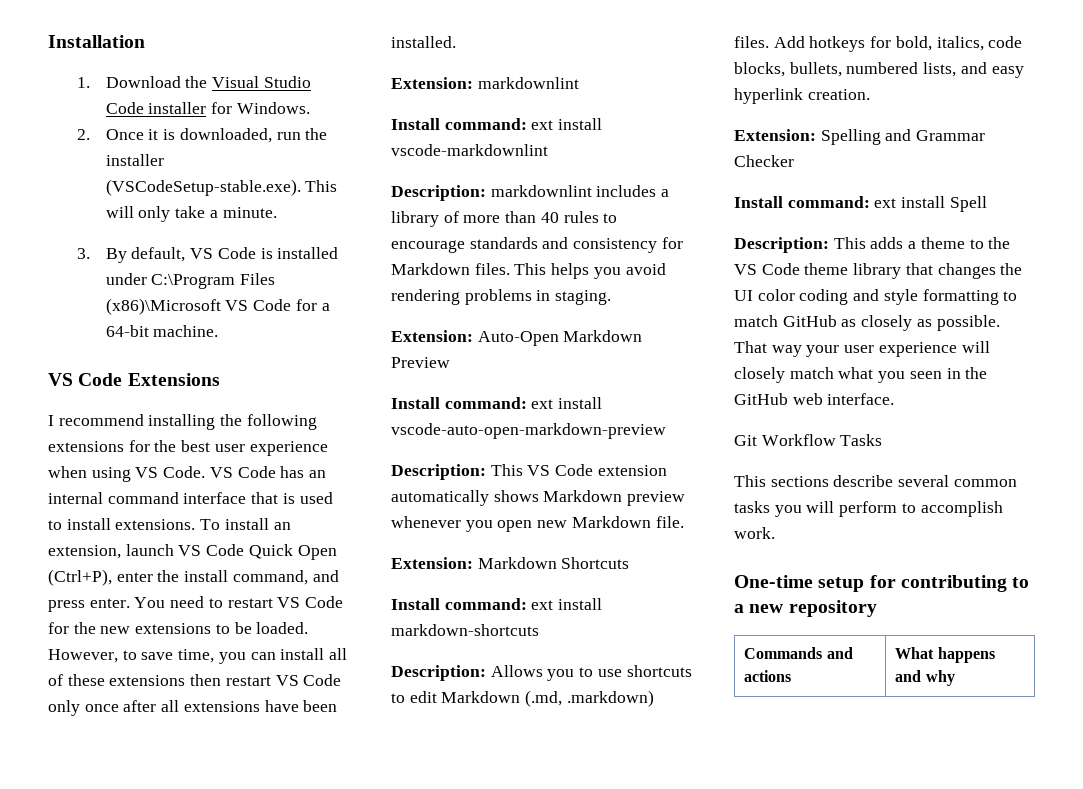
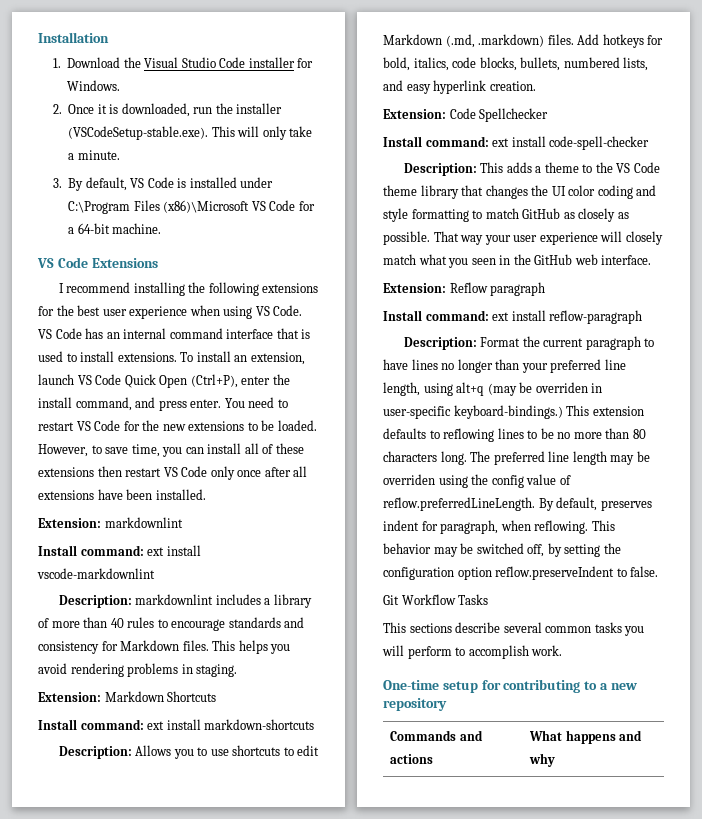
[391,330,643,346] [391,357,450,368] [391,397,603,409] [391,423,666,439] [391,464,667,480] [391,490,686,506] [391,516,684,532] // Extension: Auto-Open Markdown Preview // Install command: ext install vscode-auto-open-markdown-preview // Description: This VS Code extension automatically shows Markdown preview whenever you open new Markdown file. -> (238, 670) none
[820,129,986,145] [734,155,794,167] [734,196,987,212] Spelling and Grammar Checker // Install command: ext install Spell -> [449,108,549,122] [383,136,650,150] Code Spellchecker // Install command: ext install code-spell-checker
(895, 399) none -> [383,282,546,296] [383,310,643,324] [403,336,655,350] [383,359,626,373] [383,382,603,396] [383,405,644,419] [383,428,646,442] [383,451,650,465] [383,474,571,488] [383,497,652,511] [383,520,615,534] [383,543,621,557] [383,566,659,580] // Extension: Reflow paragraph // Install command: ext install reflow-paragraph // Description: Format the current paragraph to have lines no longer than your preferred line length, using alt+q (may be overriden in user-specific keyboard-bindings.) This extension defaults to reflowing lines to be no more than 80 characters long. The preferred line length may be overriden using the config value of reflow.preferredLineLength. By default, preserves indent for paragraph, when reflowing. This behavior may be switched off, by setting the configuration option reflow.preserveIndent to false.

